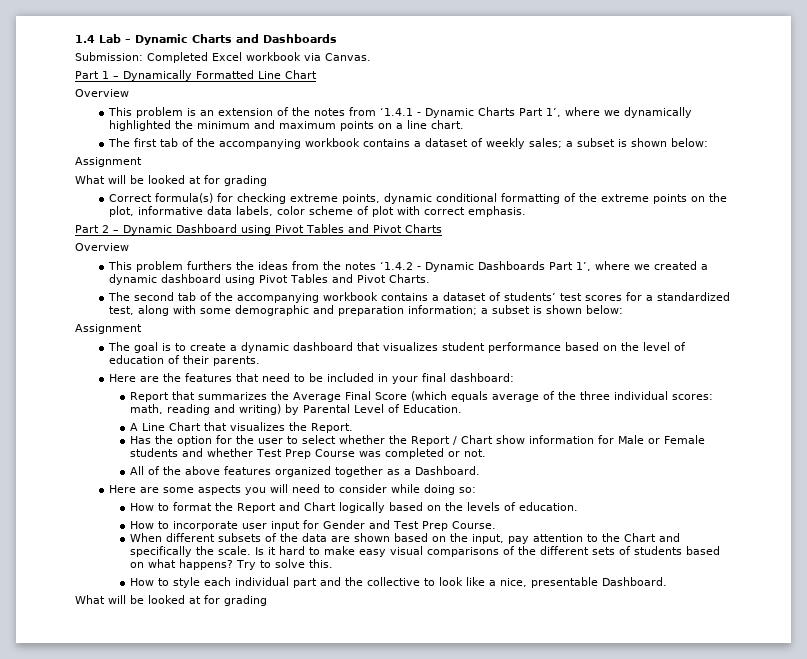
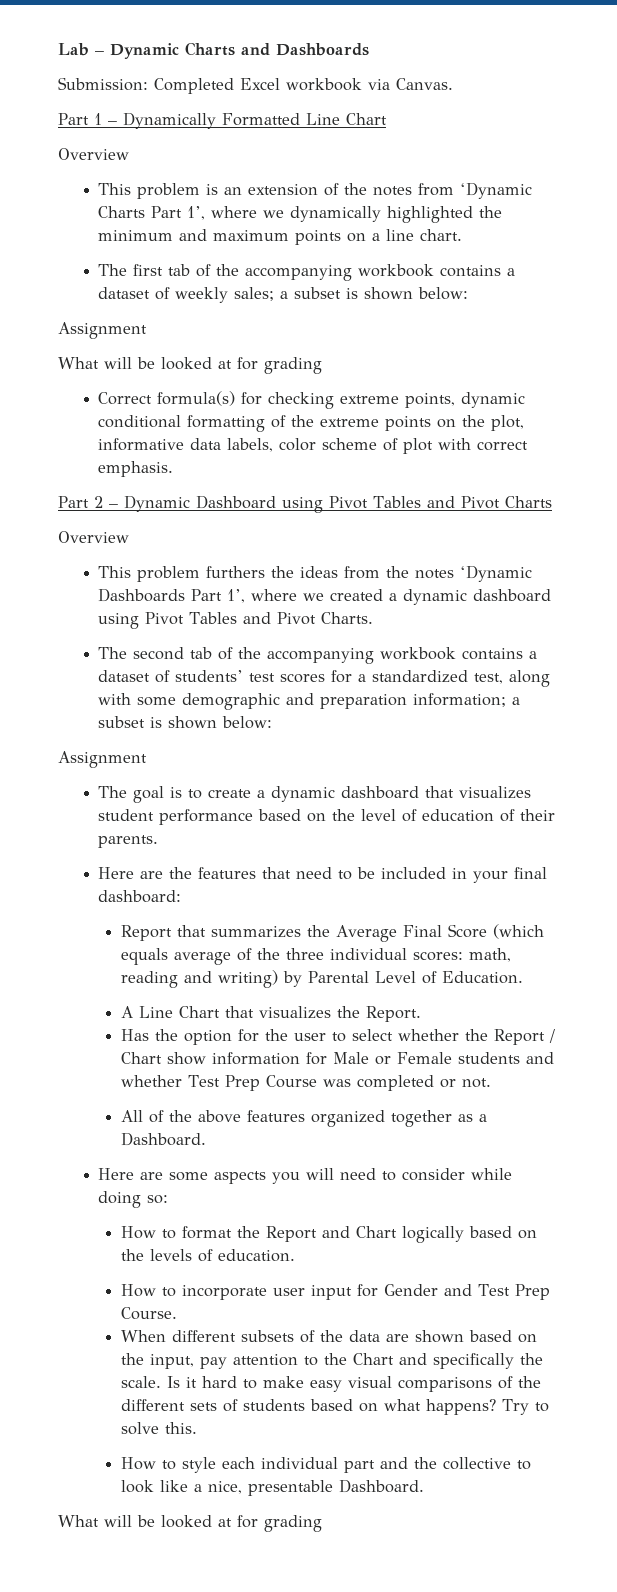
[75,35,95,43] 1.4 -> (58, 49) none
[379,108,474,118] ‘1.4.1 - Dynamic -> [460,182,533,199] ‘Dynamic
[379,262,474,272] ‘1.4.2 - Dynamic -> [460,565,533,582] ‘Dynamic

